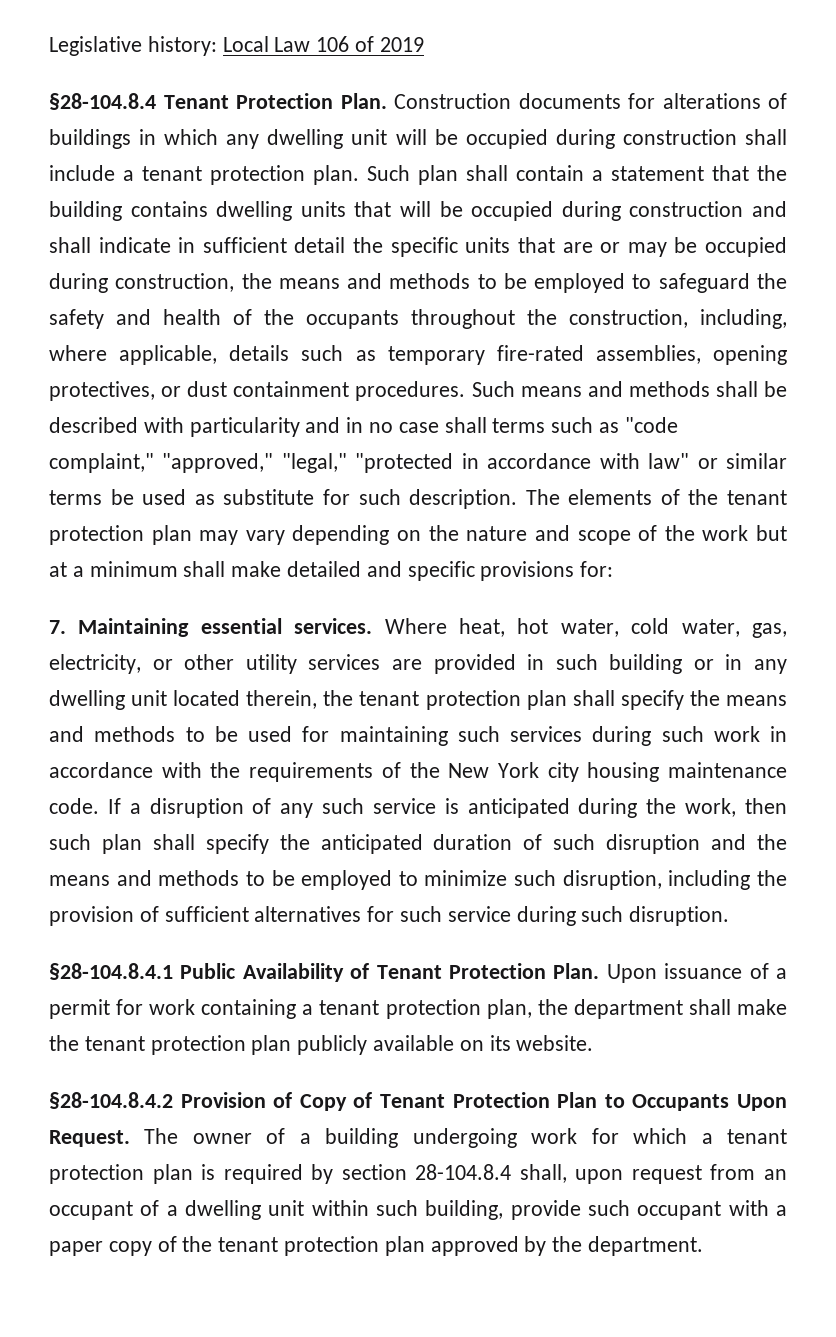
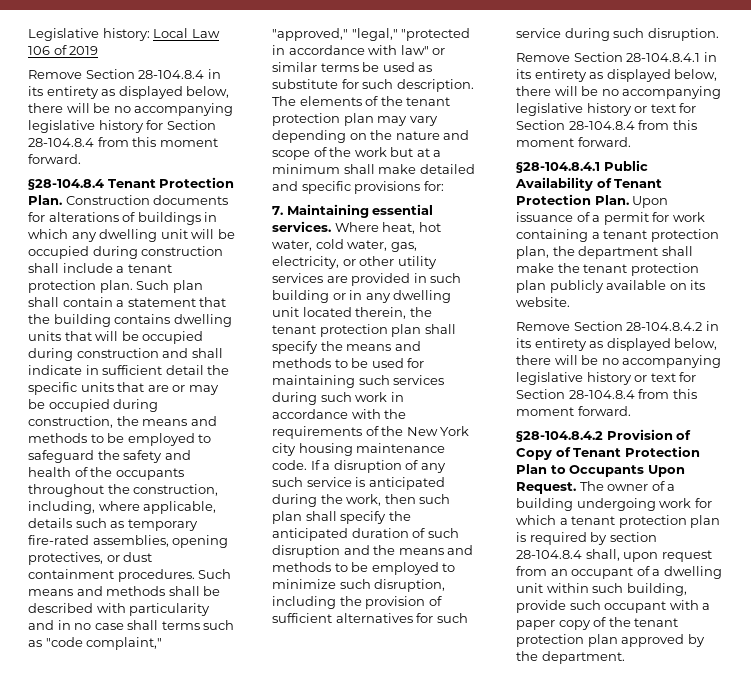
(424, 44) none -> [28,69,221,79] [28,86,230,99] [28,103,234,116] [28,120,216,133] [28,137,218,147] [28,154,81,164] // Remove Section 28-104.8.4 in its entirety as displayed below, there will be no accompanying legislative history for Section 28-104.8.4 from this moment forward.
(730, 916) none -> [516,52,717,62] [516,69,718,82] [516,86,722,99] [516,103,697,116] [516,120,697,130] [516,137,631,147] // Remove Section 28-104.8.4.1 in its entirety as displayed below, there will be no accompanying legislative history or text for Section 28-104.8.4 from this moment forward.
(594, 1043) none -> [516,321,719,331] [516,338,718,351] [516,355,722,368] [516,372,697,385] [516,389,697,399] [516,406,631,416] // Remove Section 28-104.8.4.2 in its entirety as displayed below, there will be no accompanying legislative history or text for Section 28-104.8.4 from this moment forward.

